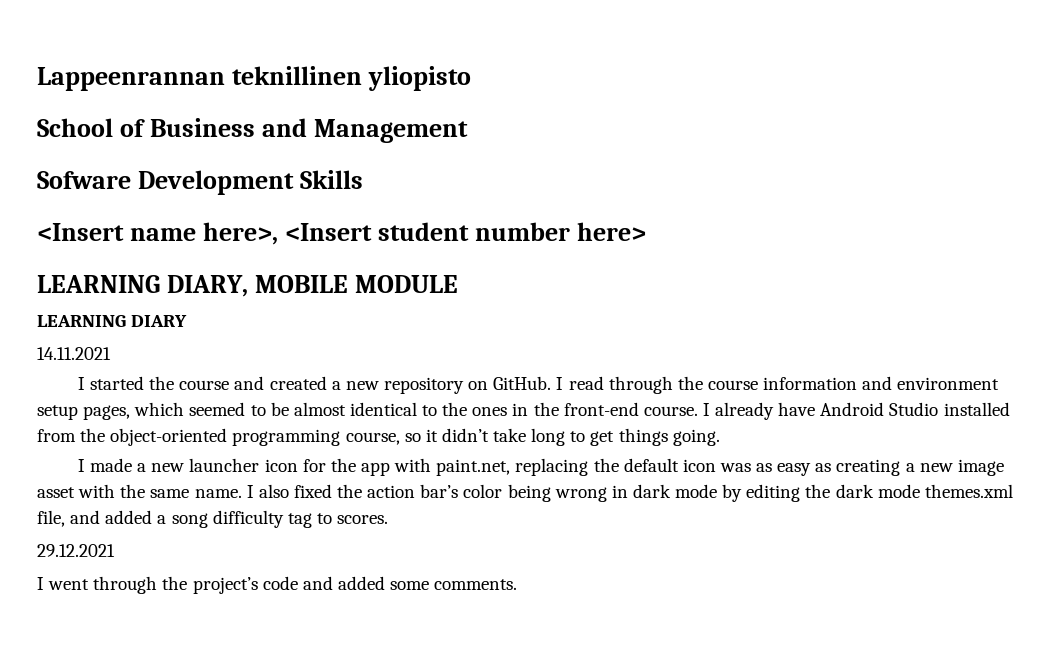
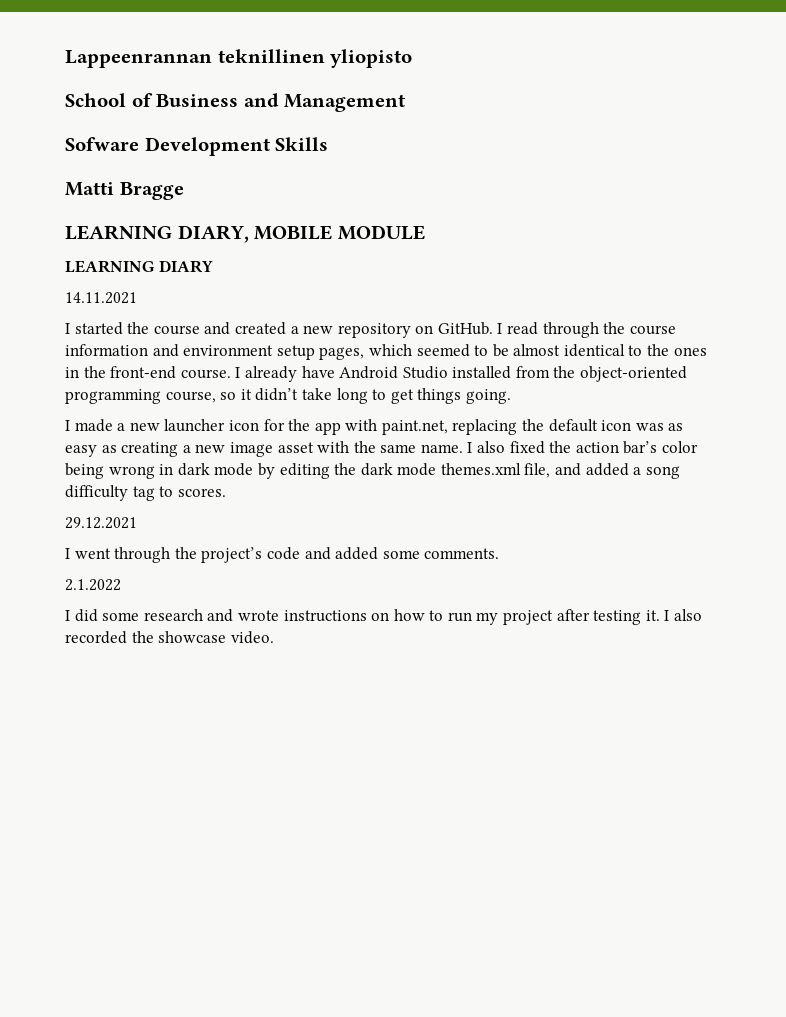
[37,222,647,245] <Insert name here>, <Insert student number here> -> [65,182,184,200] Matti Bragge
(518, 584) none -> [65,579,121,591] [65,609,703,625] [65,631,274,644] // 2.1.2022 // I did some research and wrote instructions on how to run my project after testing it. I also recorded the showcase video.

